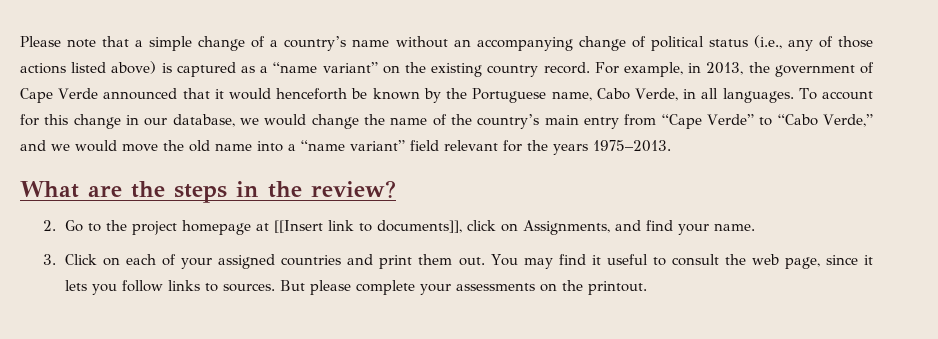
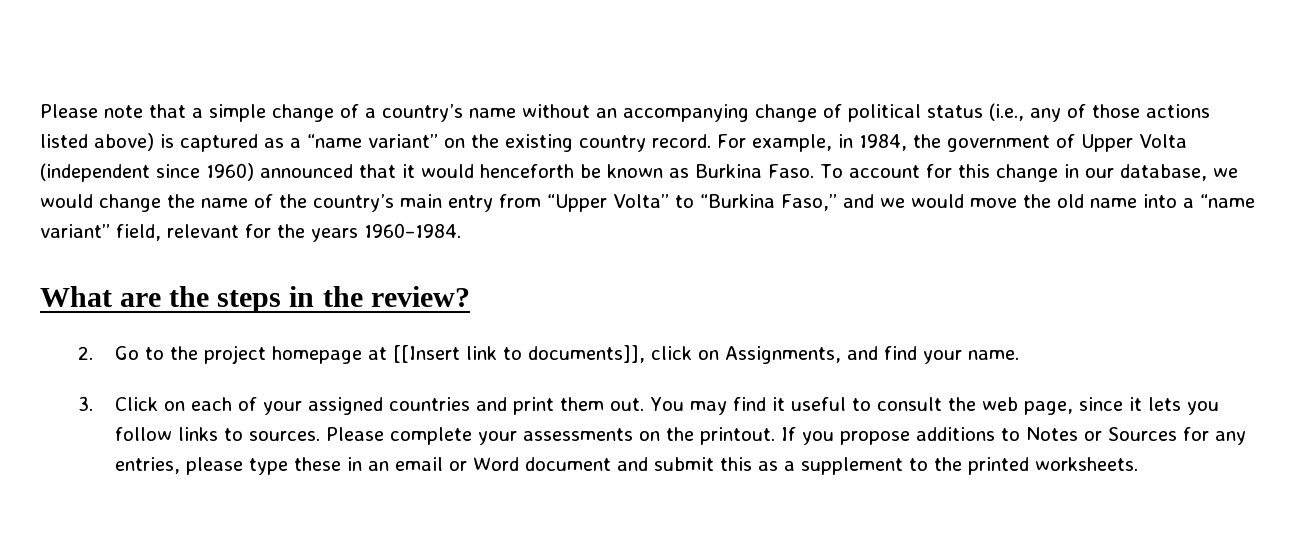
[706,62,744,75] 2013, -> [859,134,907,151] 1984,
[20,88,99,103] Cape Verde -> [1081,134,1187,152] [40,163,254,182] Upper Volta (independent since 1960)
[423,88,794,103] by the Portuguese name, Cabo Verde, in all languages. -> [669,164,814,178] as Burkina Faso.
[661,114,874,129] “Cape Verde” to “Cabo Verde,” -> [547,194,837,212] “Upper Volta” to “Burkina Faso,”
[410,140,439,151] field -> [116,224,161,241] field,
[593,140,671,152] 1975–2013. -> [364,223,461,238] 1960–1984.
[280,280,352,295] But please -> [326,427,385,441] Please
(648, 288) none -> [781,427,1247,445] [115,457,1139,475] If you propose additions to Notes or Sources for any entries, please type these in an email or Word document and submit this as a supplement to the printed worksheets.

